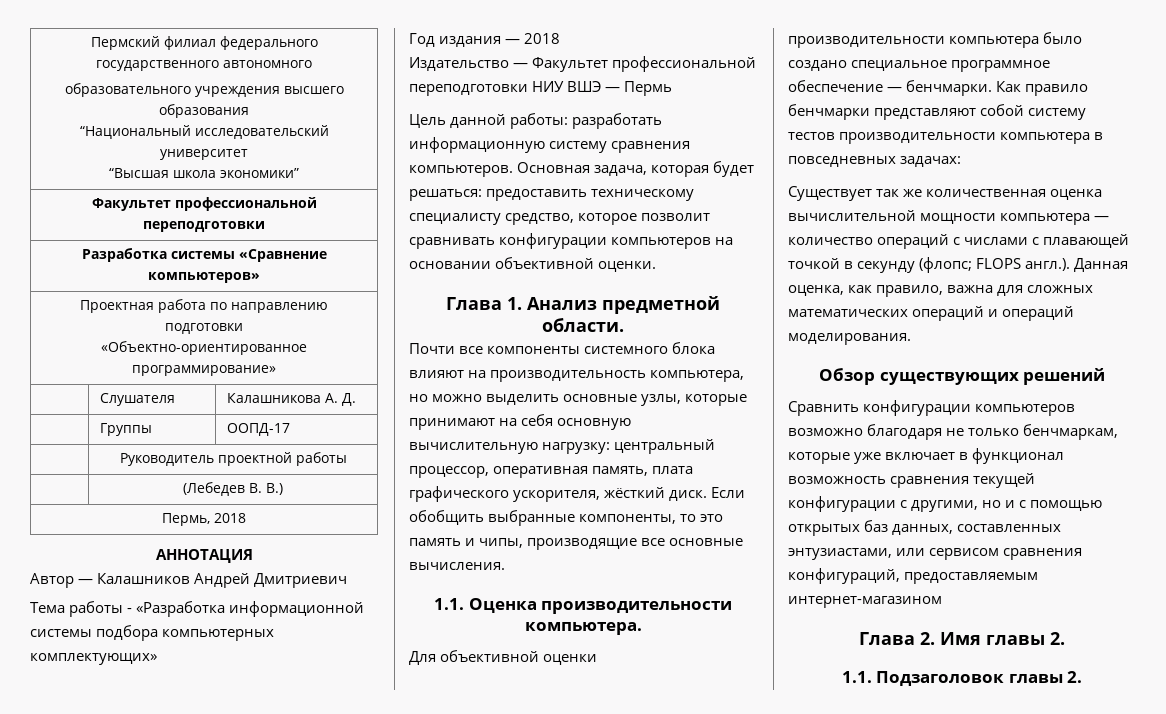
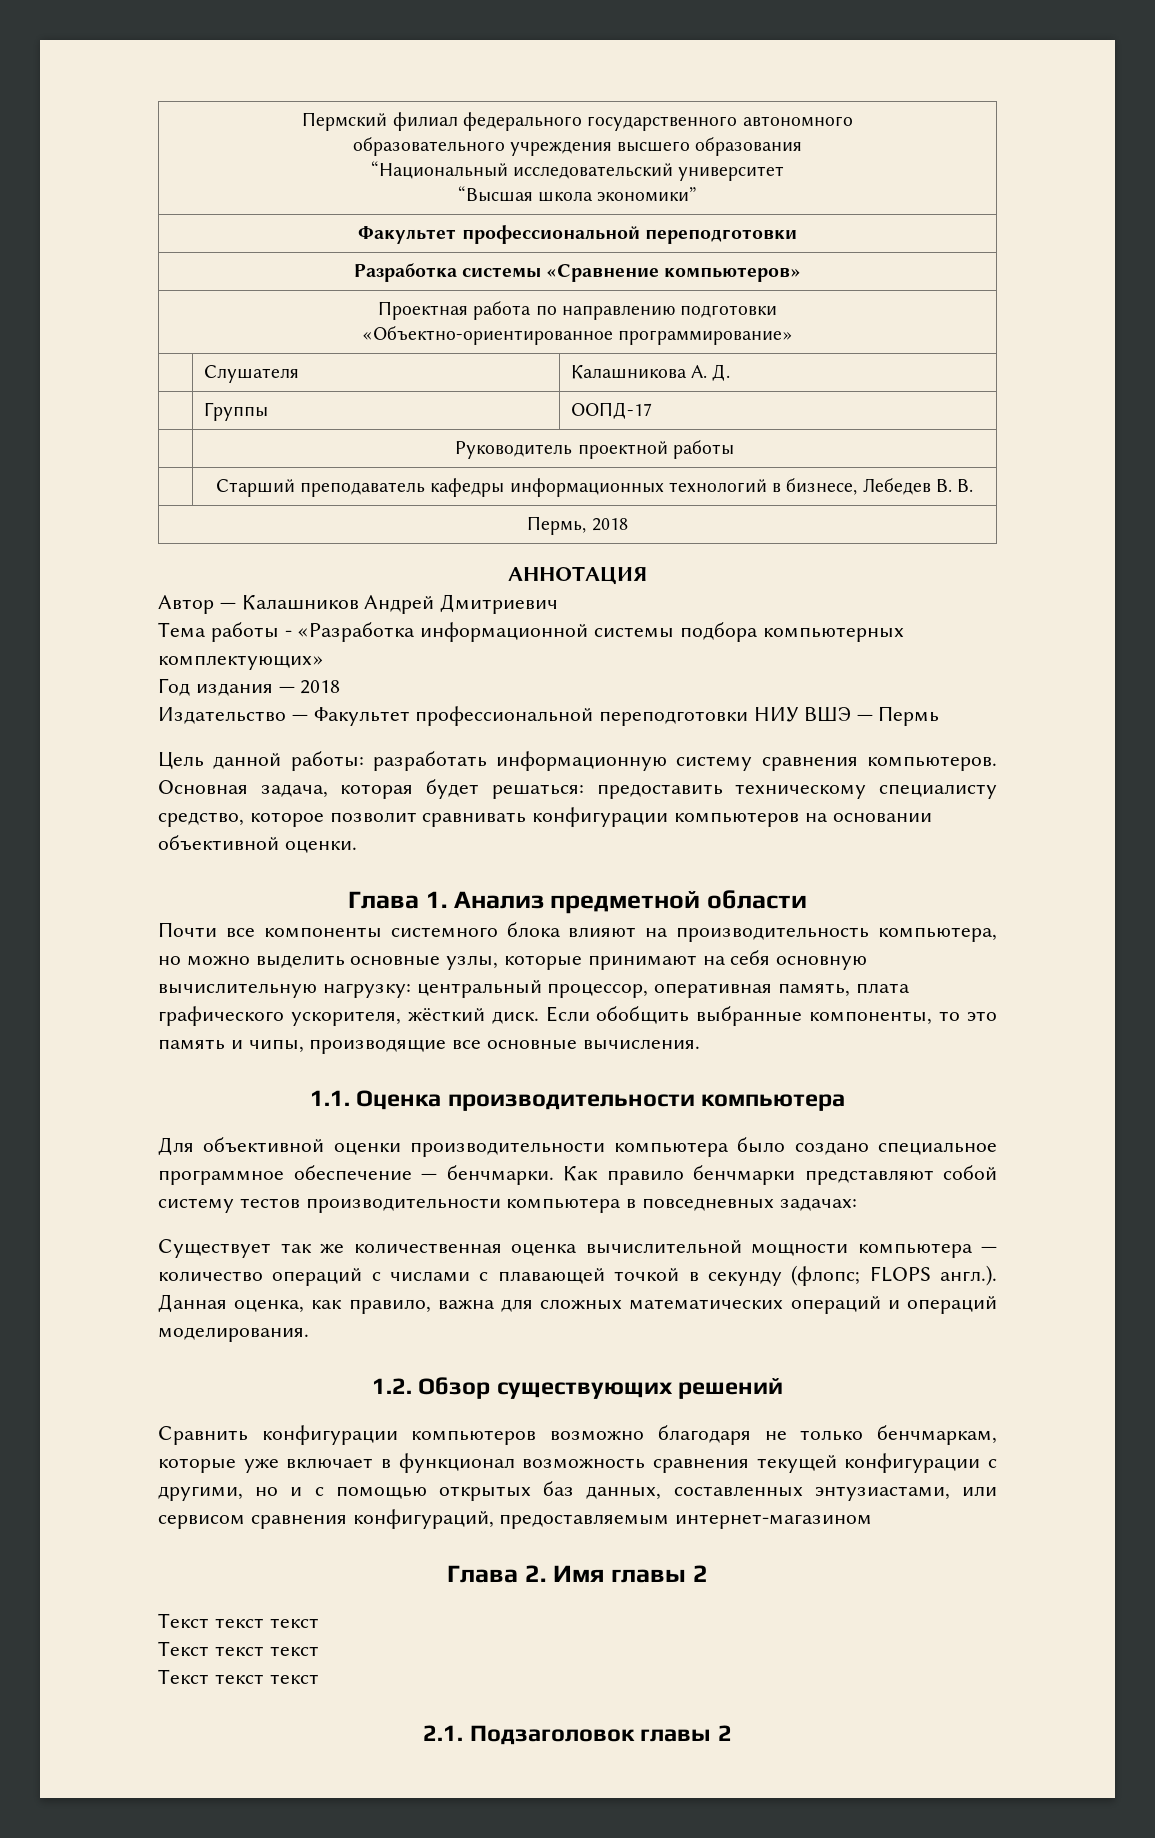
[183,482,283,496] (Лебедев В. В.) -> [215,478,974,497] Старший преподаватель кафедры информационных технологий в бизнесе, Лебедев В. В.
[542,318,624,332] области. -> [707,890,807,909] области
[524,622,642,635] компьютера. -> [701,1094,846,1111] компьютера
(911, 339) none -> [371,1378,412,1394] 1.2.
[1050,632,1065,645] [841,671,872,683] 2. // 1.1. -> [693,1565,708,1582] [158,1613,319,1628] [158,1641,319,1656] [158,1669,319,1684] [423,1725,464,1741] 2 // Текст текст текст // Текст текст текст // Текст текст текст // 2.1.
[1067,671,1083,683] 2. -> [717,1725,732,1741] 2

